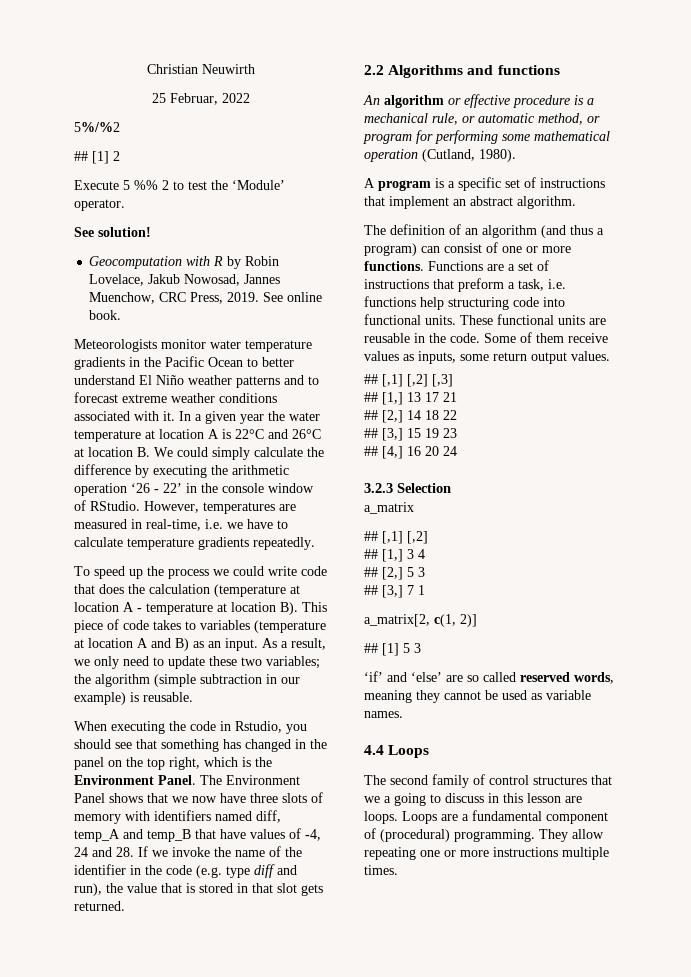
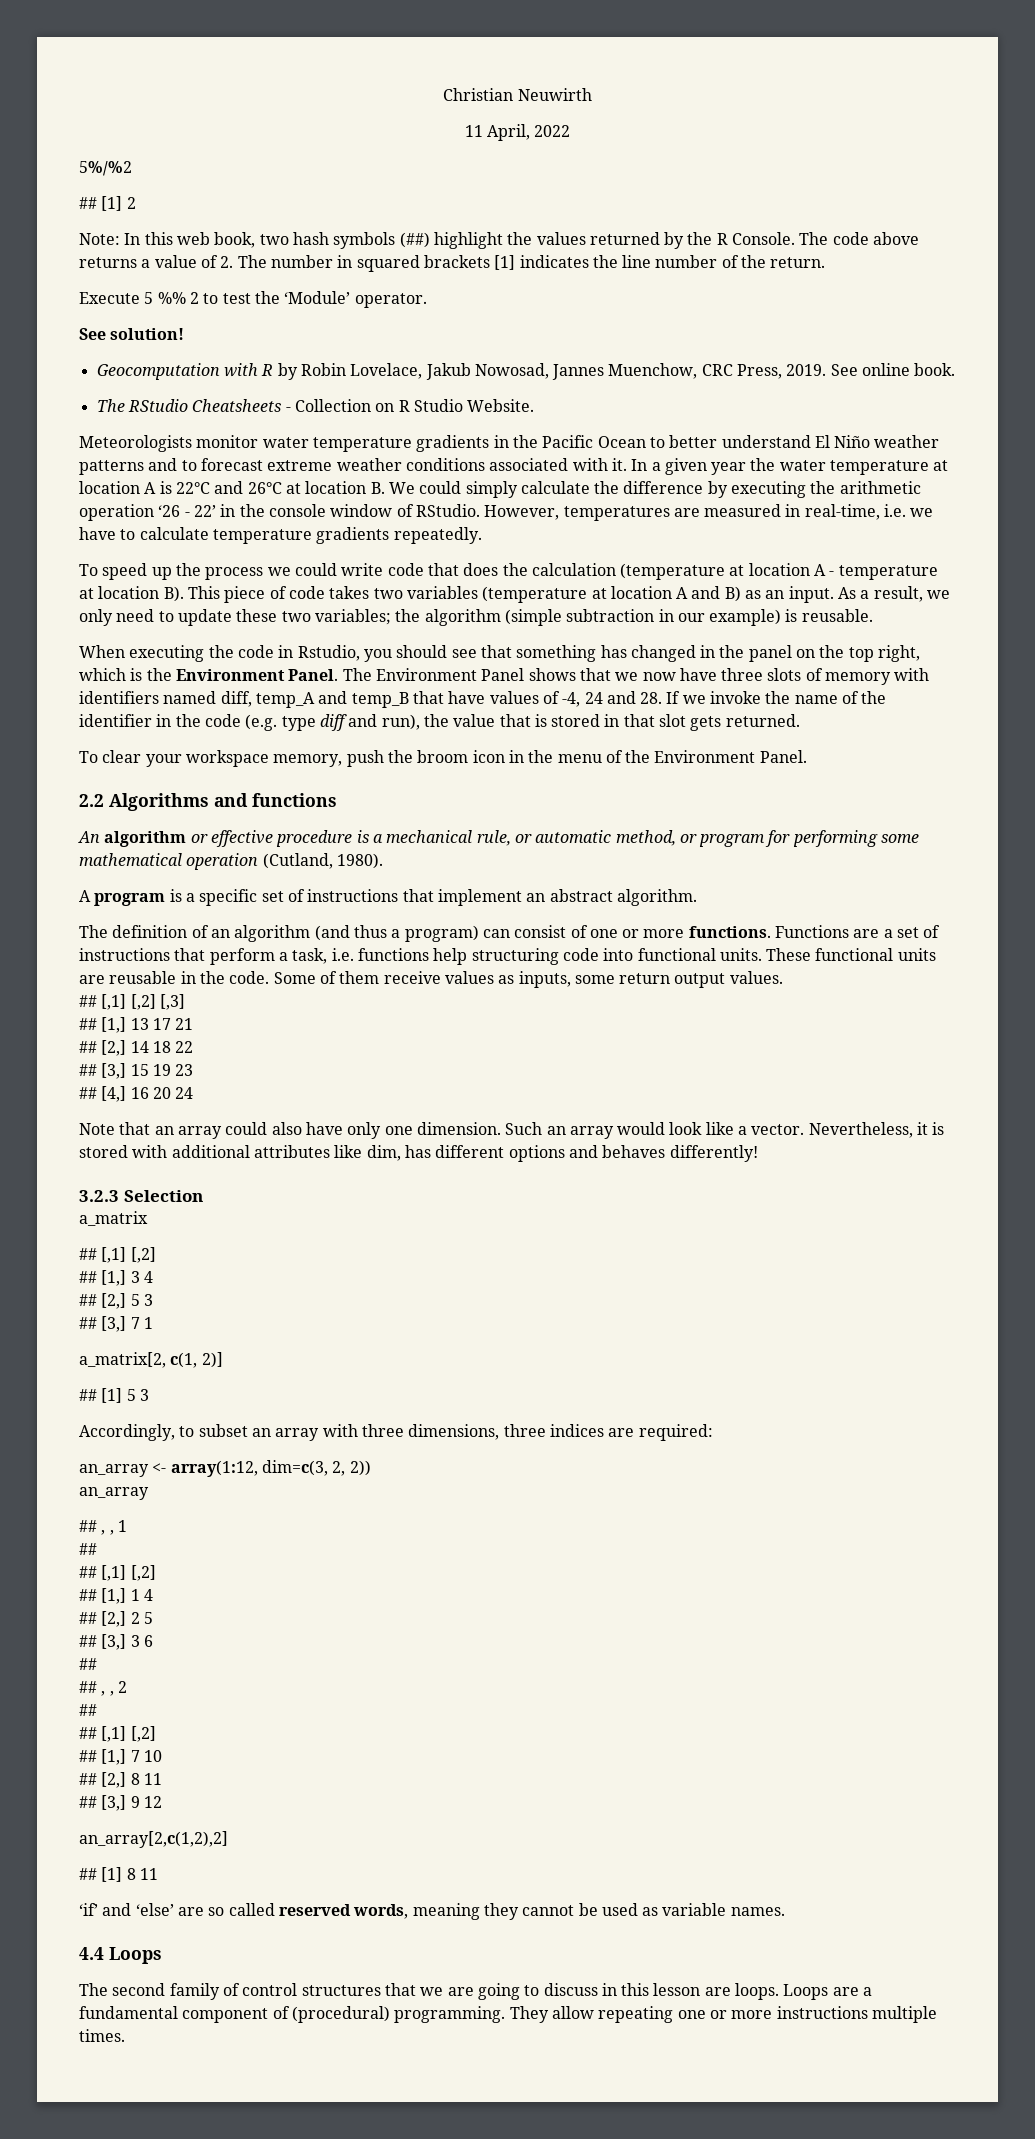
[151,93,218,105] 25 Februar, -> [464,124,530,141] 11 April,
(120, 156) none -> [79,232,920,249] [79,255,826,272] // Note: In this web book, two hash symbols (##) highlight the values returned by the R Console. The code above returns a value of 2. The number in squared brackets [1] indicates the line number of the return.
(122, 315) none -> [96,399,535,412] // The RStudio Cheatsheets - Collection on R Studio Website.
[185,621,196,630] to -> [373,588,403,599] two
(125, 906) none -> [79,750,807,767] // To clear your workspace memory, push the broom icon in the menu of the Environment Panel.
[458,278,504,292] preform -> [209,948,275,965] perform
(457, 451) none -> [79,1122,945,1139] [79,1145,758,1162] // Note that an array could also have only one dimension. Such an array would look like a vector. Nevertheless, it is stored with additional attributes like dim, has different options and behaves differently!
(421, 648) none -> [79,1424,713,1441] [79,1460,371,1477] [79,1487,149,1500] [79,1520,127,1535] [79,1543,97,1555] [79,1565,156,1581] [79,1588,153,1604] [79,1611,153,1627] [79,1634,153,1650] [79,1658,97,1670] [79,1681,127,1696] [79,1704,97,1716] [79,1726,156,1742] [79,1749,162,1765] [79,1772,162,1788] [79,1795,162,1811] [79,1831,228,1848] [79,1867,158,1882] // Accordingly, to subset an array with three dimensions, three indices are required: // an_array <- array(1:12, dim=c(3, 2, 2)) // an_array // ## , , 1 // ## // ## [,1] [,2] // ## [1,] 1 4 // ## [2,] 2 5 // ## [3,] 3 6 // ## // ## , , 2 // ## // ## [,1] [,2] // ## [1,] 7 10 // ## [2,] 8 11 // ## [3,] 9 12 // an_array[2,c(1,2),2] // ## [1] 8 11
[384,796,391,803] a -> [447,1987,474,1996] are

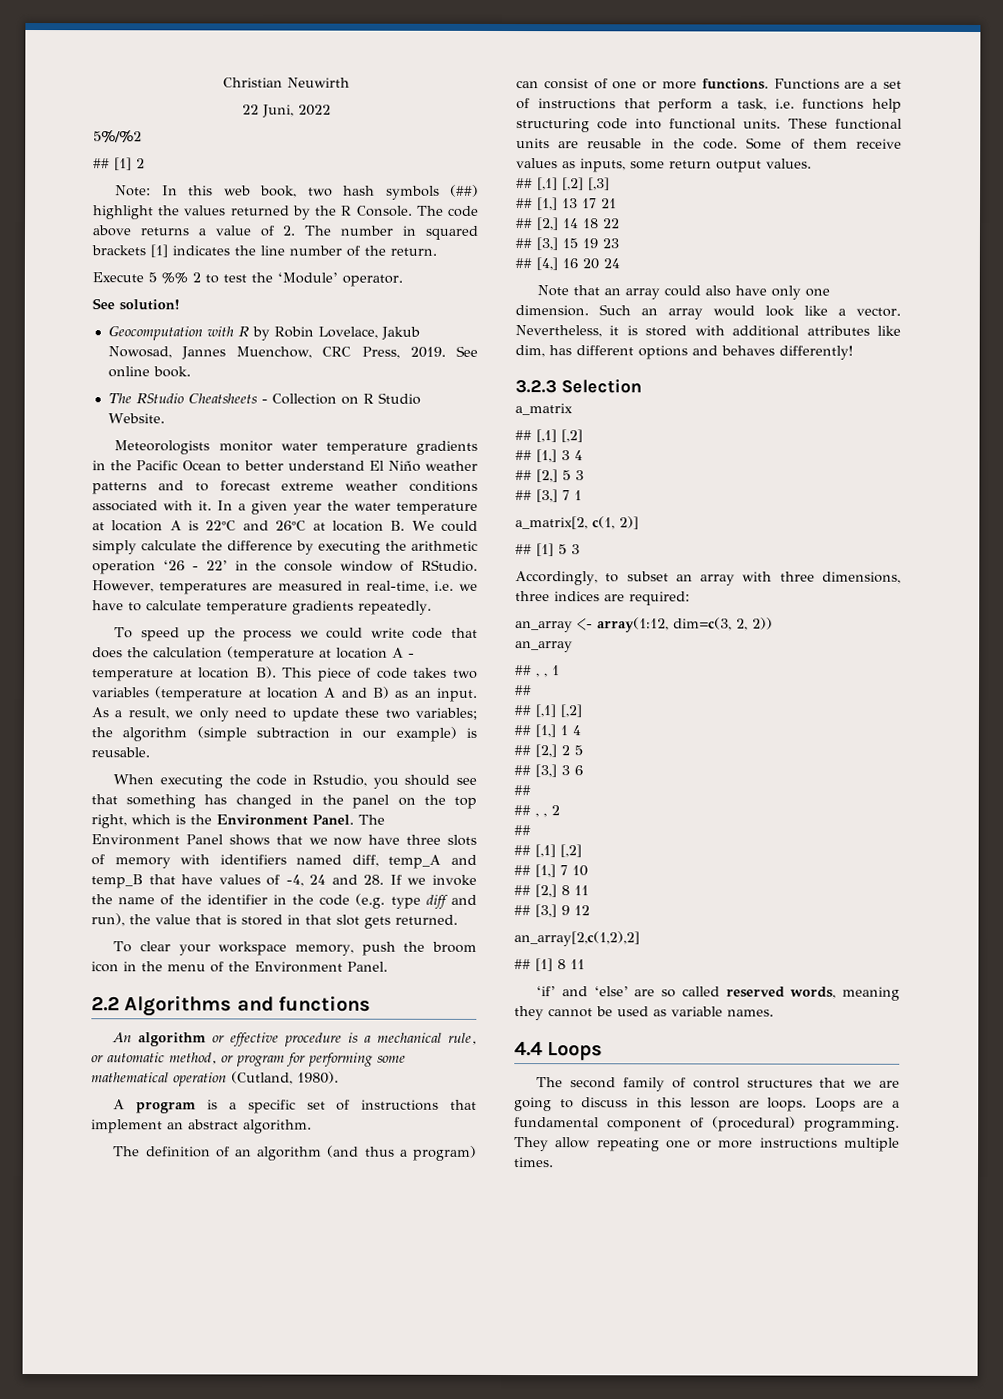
[464,124,530,141] 11 April, -> [241,104,294,118] 22 Juni,

